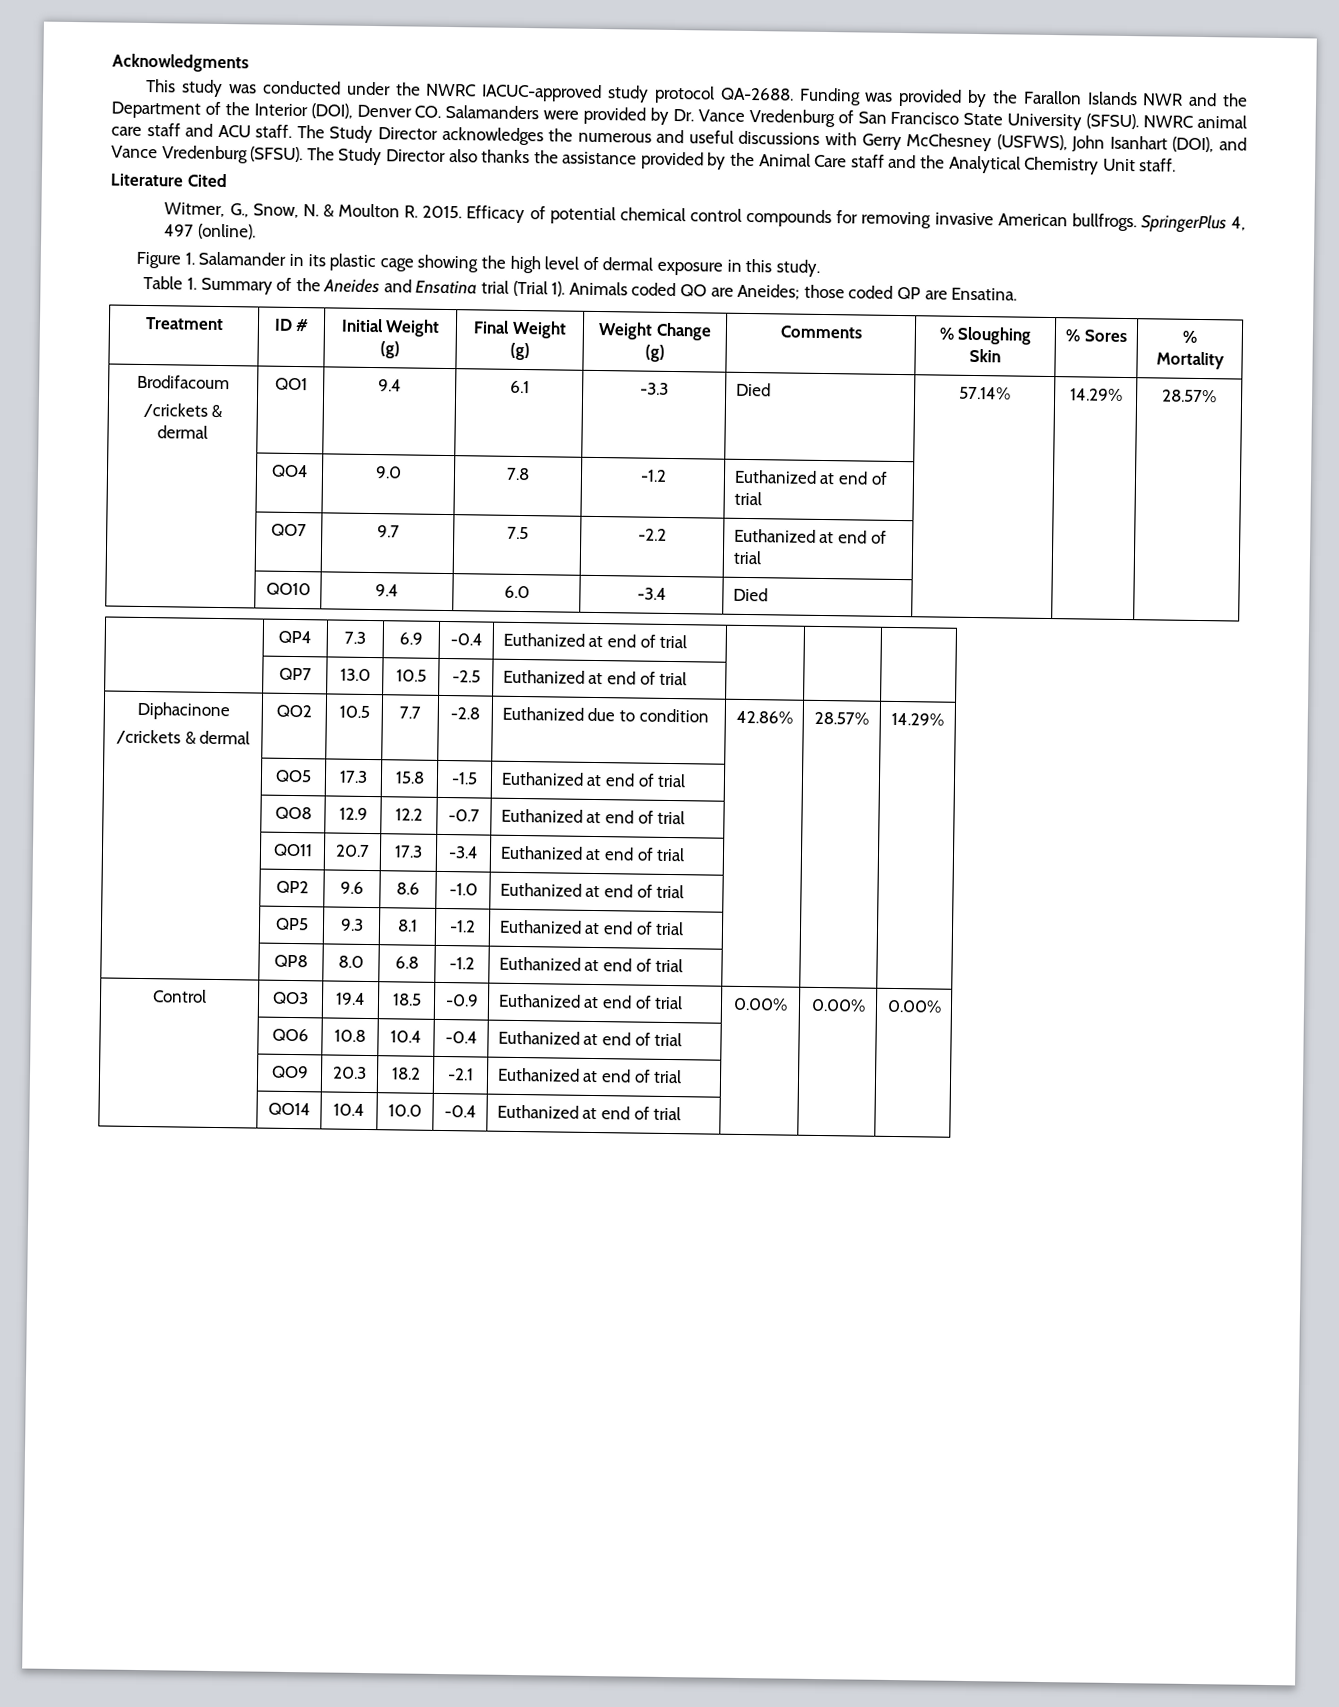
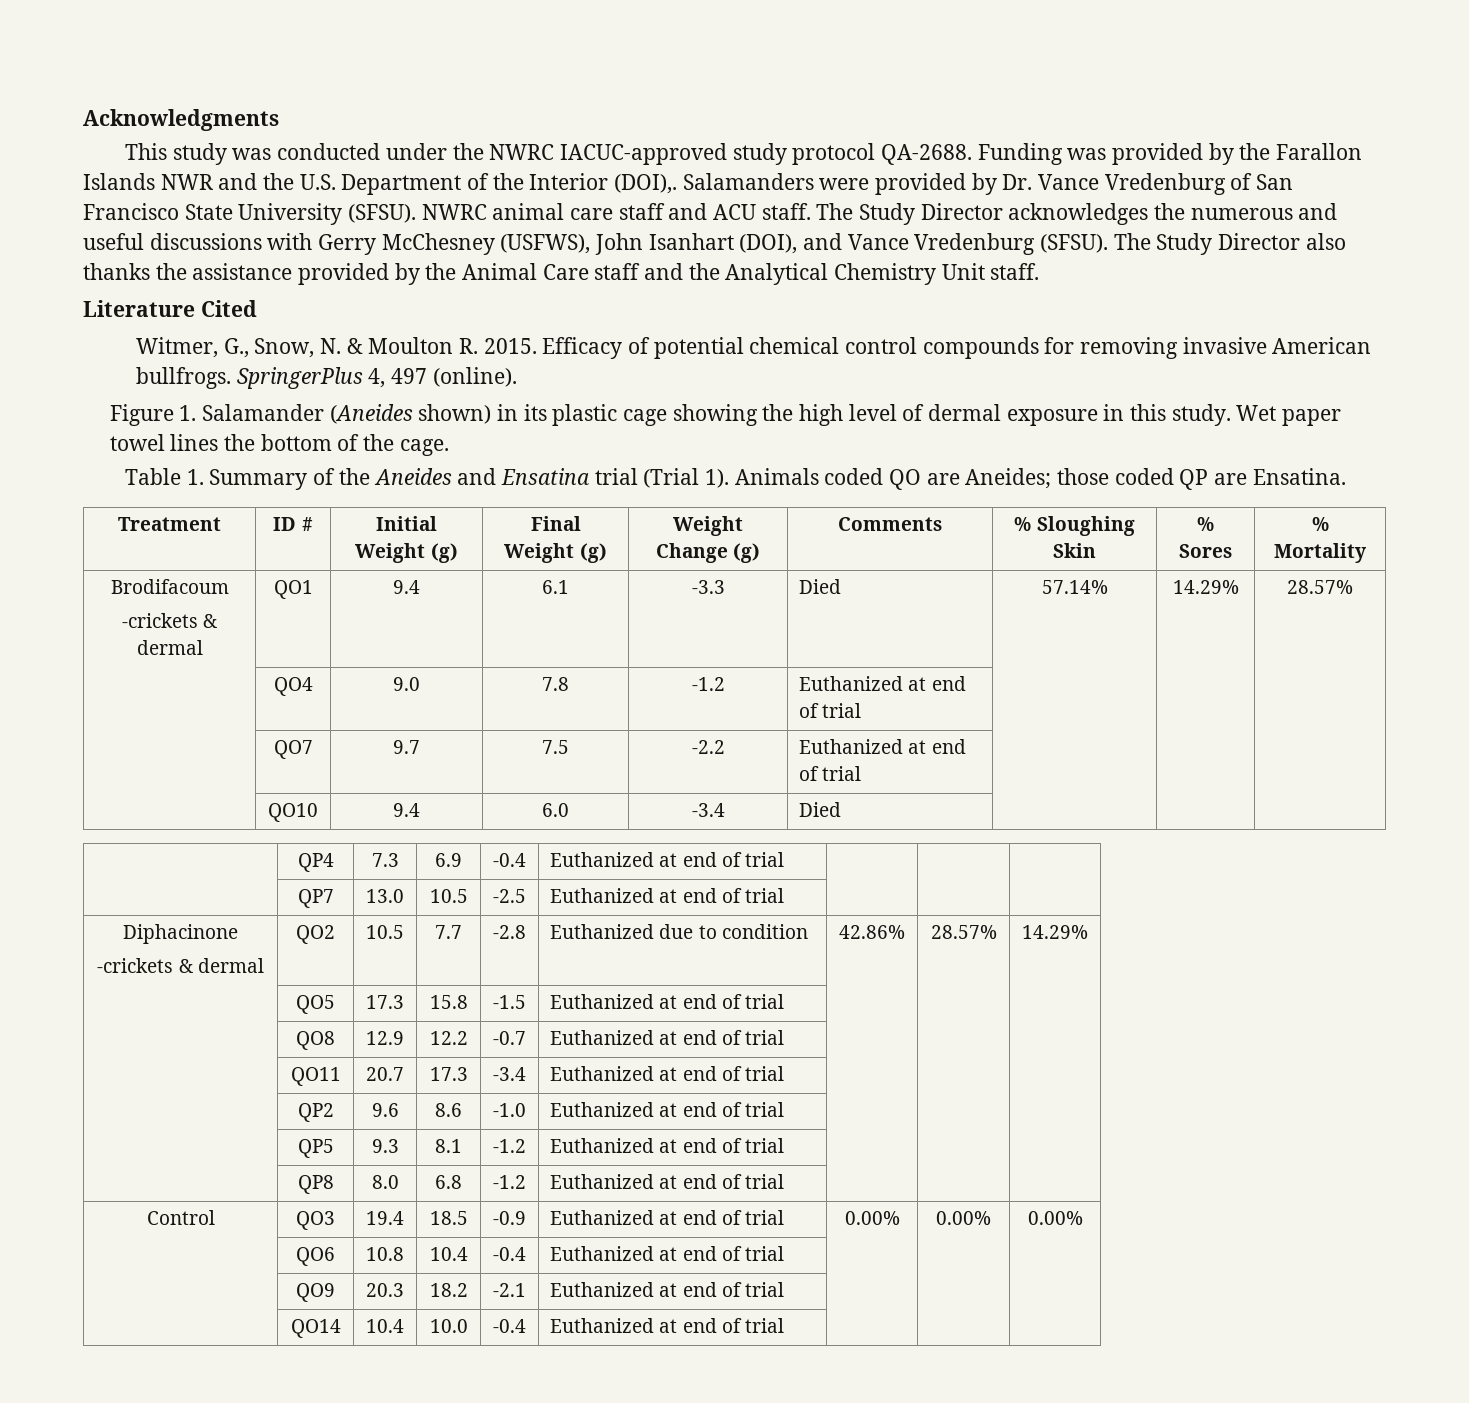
(1249, 100) none -> [299,174,336,190] U.S.
[310,103,442,119] (DOI), Denver CO. -> [614,174,678,194] (DOI),.
(287, 258) none -> [329,404,492,424] (Aneides shown)
(820, 268) none -> [1236,405,1341,426] [109,434,449,456] Wet paper towel lines the bottom of the cage.
[142,402,208,418] /crickets -> [121,613,198,628] -crickets
[115,729,181,745] /crickets -> [97,958,174,973] -crickets

